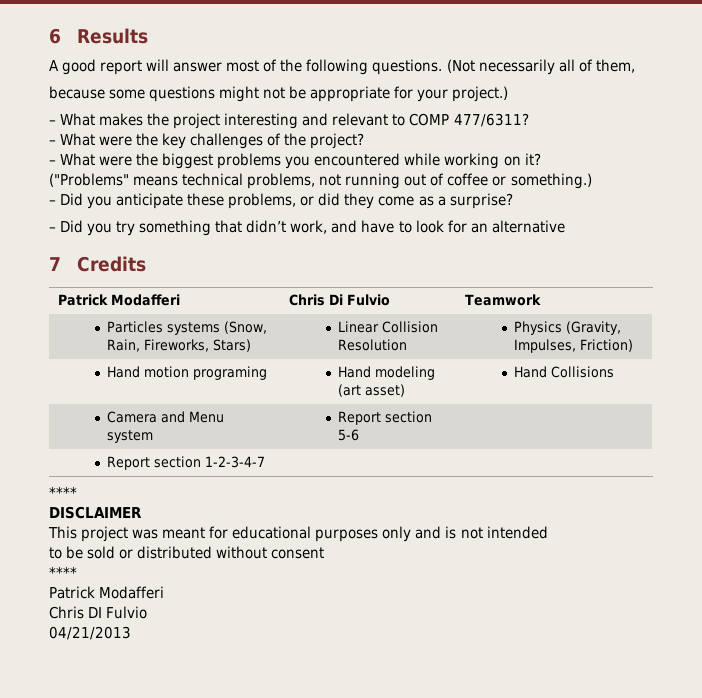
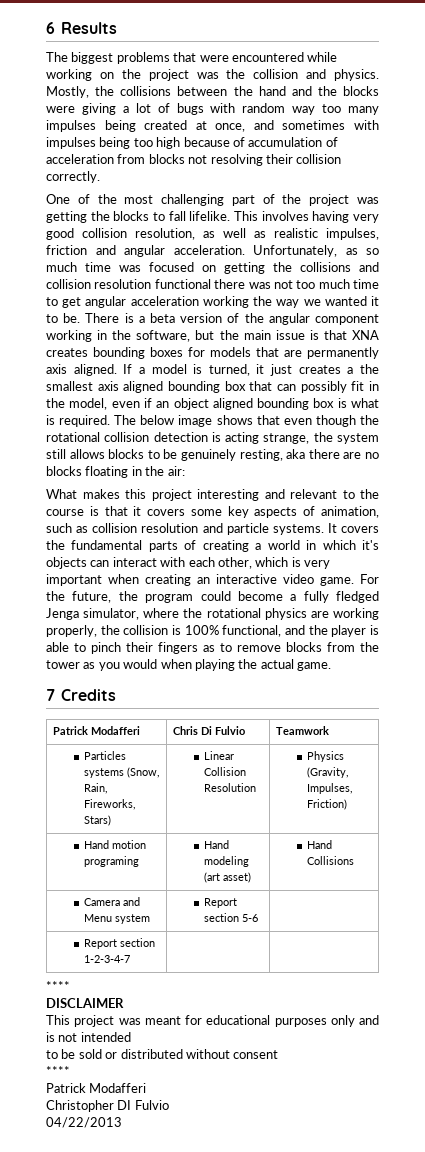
[49,59,635,75] [49,86,509,102] [49,120,56,125] A good report will answer most of the following questions. (Not necessarily all of them, // because some questions might not be appropriate for your project.) // – -> [46,52,338,64] [46,69,379,81] [46,86,379,98] [46,103,379,115] [46,120,379,132] [46,137,338,149] [46,154,342,166] [46,171,100,183] [46,194,379,206] [46,211,379,223] [46,228,379,240] [46,245,379,257] [46,262,379,274] [46,279,379,289] [46,296,380,308] [46,313,379,325] [46,330,380,342] [46,347,379,359] [46,364,379,376] [46,381,379,393] [46,398,380,410] [46,415,379,427] [46,432,379,444] [46,449,379,461] [46,466,185,478] The biggest problems that were encountered while working on the project was the collision and physics. Mostly, the collisions between the hand and the blocks were giving a lot of bugs with random way too many impulses being created at once, and sometimes with impulses being too high because of accumulation of acceleration from blocks not resolving their collision correctly. // One of the most challenging part of the project was getting the blocks to fall lifelike. This involves having very good collision resolution, as well as realistic impulses, friction and angular acceleration. Unfortunately, as so much time was focused on getting the collisions and collision resolution functional there was not too much time to get angular acceleration working the way we wanted it to be. There is a beta version of the angular component working in the software, but the main issue is that XNA creates bounding boxes for models that are permanently axis aligned. If a model is turned, it just creates a the smallest axis aligned bounding box that can possibly fit in the model, even if an object aligned bounding box is what is required. The below image shows that even though the rotational collision detection is acting strange, the system still allows blocks to be genuinely resting, aka there are no blocks floating in the air: //
[147,113,170,126] the -> [125,489,146,499] this
[409,113,529,127] [49,133,365,149] [49,153,541,169] [49,173,592,189] [49,193,513,209] [49,220,565,236] COMP 477/6311? // – What were the key challenges of the project? // – What were the biggest problems you encountered while working on it? // ("Problems" means technical problems, not running out of coffee or something.) // – Did you anticipate these problems, or did they come as a surprise? // – Did you try something that didn’t work, and have to look for an alternative -> [360,489,379,499] [46,506,379,518] [46,523,379,535] [46,540,380,552] [46,557,330,569] [46,574,379,586] [46,591,379,603] [46,608,379,620] [46,625,380,637] [46,642,379,654] [46,659,331,671] the course is that it covers some key aspects of animation, such as collision resolution and particle systems. It covers the fundamental parts of creating a world in which it's objects can interact with each other, which is very important when creating an interactive video game. For the future, the program could become a fully fledged Jenga simulator, where the rotational physics are working properly, the collision is 100% functional, and the player is able to pinch their fingers as to remove blocks from the tower as you would when playing the actual game.
[49,606,84,619] Chris -> [46,1100,114,1112] Christopher
[49,626,131,640] 04/21/2013 -> [46,1117,122,1128] 04/22/2013

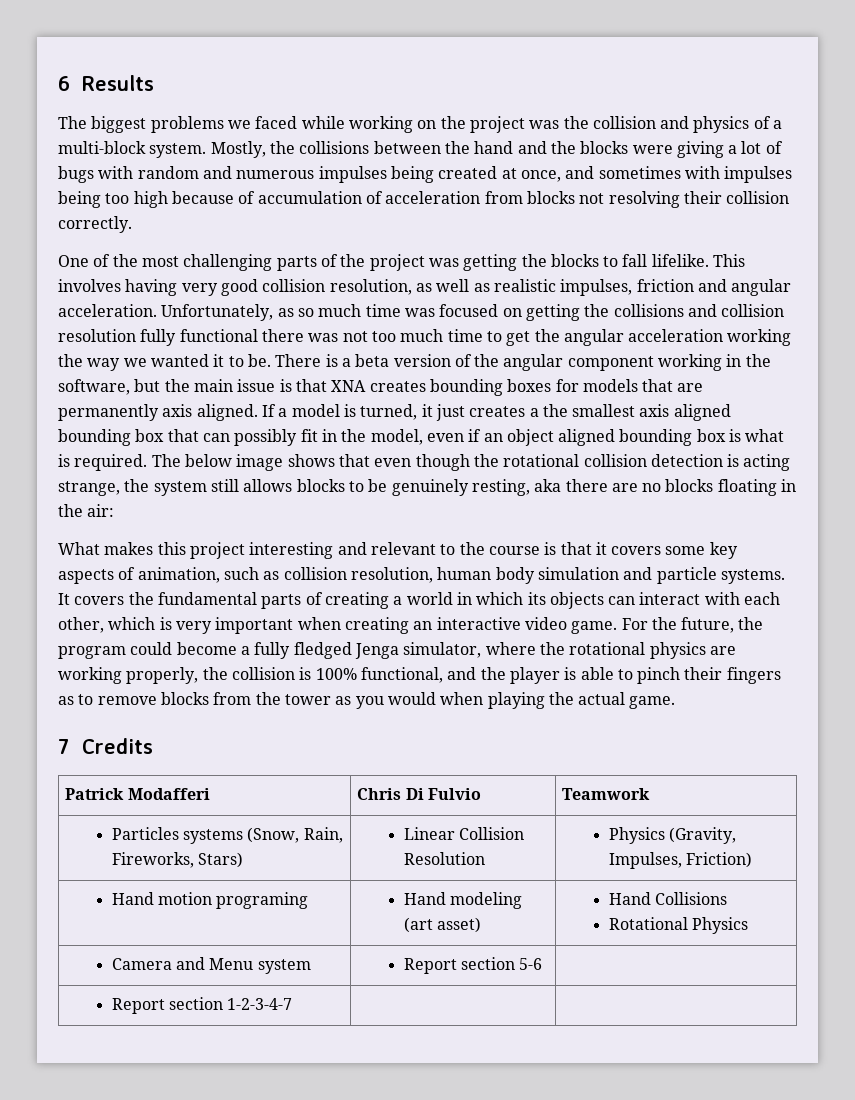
[173,52,304,62] that were encountered -> [227,116,298,129] we faced
[334,69,379,81] physics. -> [693,116,783,133] [58,141,207,158] physics of a multi-block system.
[292,104,379,115] way too many -> [202,166,315,179] and numerous
[231,195,255,206] part -> [276,256,317,271] parts
(152, 284) none -> [140,329,177,346] fully
(82, 302) none -> [534,329,560,342] the
[141,523,199,533] resolution -> [350,567,619,584] resolution, human body simulation
[362,540,380,550] it's -> [527,592,546,605] its
(354, 860) none -> [608,917,748,934] // Rotational Physics
[46,981,70,991] [46,998,124,1008] [46,1015,379,1027] [46,1032,131,1042] [46,1049,279,1059] [46,1066,70,1076] [46,1083,147,1093] [46,1100,169,1112] [46,1117,122,1128] // **** // DISCLAIMER // This project was meant for educational purposes only and is not intended // to be sold or distributed without consent // **** // Patrick Modafferi // Christopher DI Fulvio // 04/22/2013 -> (293, 1004) none

